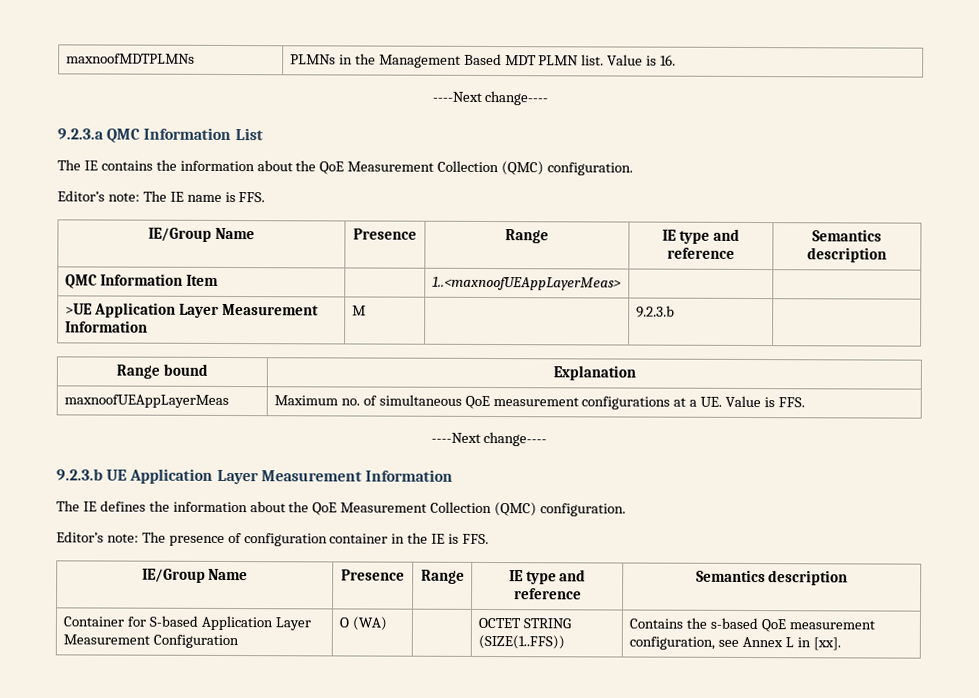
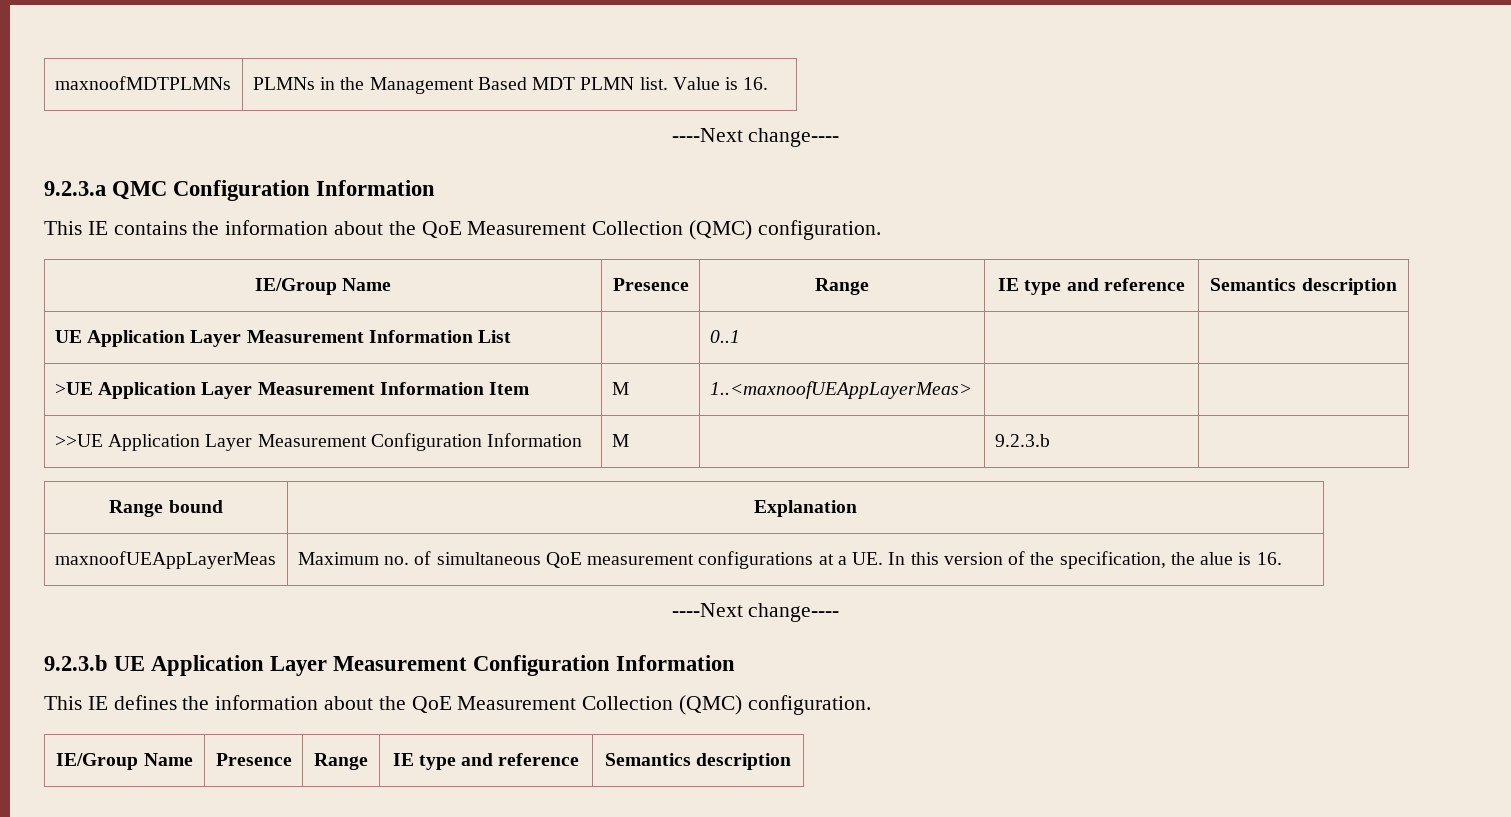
[143,127,263,141] [57,159,81,171] Information List // The -> [173,180,436,201] [44,221,82,235] Configuration Information // This
[57,190,266,203] // Editor’s note: The IE name is FFS. -> (881, 230) none
[64,273,219,289] [431,276,621,291] QMC Information Item | | 1..<maxnoofUEAppLayerMeas> -> [54,330,512,347] [709,330,740,343] UE Application Layer Measurement Information List | | 0..1
(148, 326) none -> [489,382,530,395] [611,382,629,395] [709,381,972,399] [54,433,583,451] Item | M | 1..<maxnoofUEAppLayerMeas> | | // >>UE Application Layer Measurement Configuration Information
[725,395,805,408] Value is FFS. -> [888,551,1282,569] In this version of the specification, the alue is 16.
[364,469,453,482] [56,500,80,512] Information // The -> [473,655,736,676] [44,696,82,710] Configuration Information // This
[56,531,490,547] // Editor’s note: The presence of configuration container in the IE is FFS. -> (871, 705) none
[62,615,311,631] [62,634,239,649] [338,616,387,631] [477,617,571,629] [477,634,565,650] [628,617,875,633] [628,636,841,651] // Container for S-based Application Layer Measurement Configuration | O (WA) | | OCTET STRING (SIZE(1..FFS)) | Contains the s-based QoE measurement configuration, see Annex L in [xx]. -> (792, 761) none

